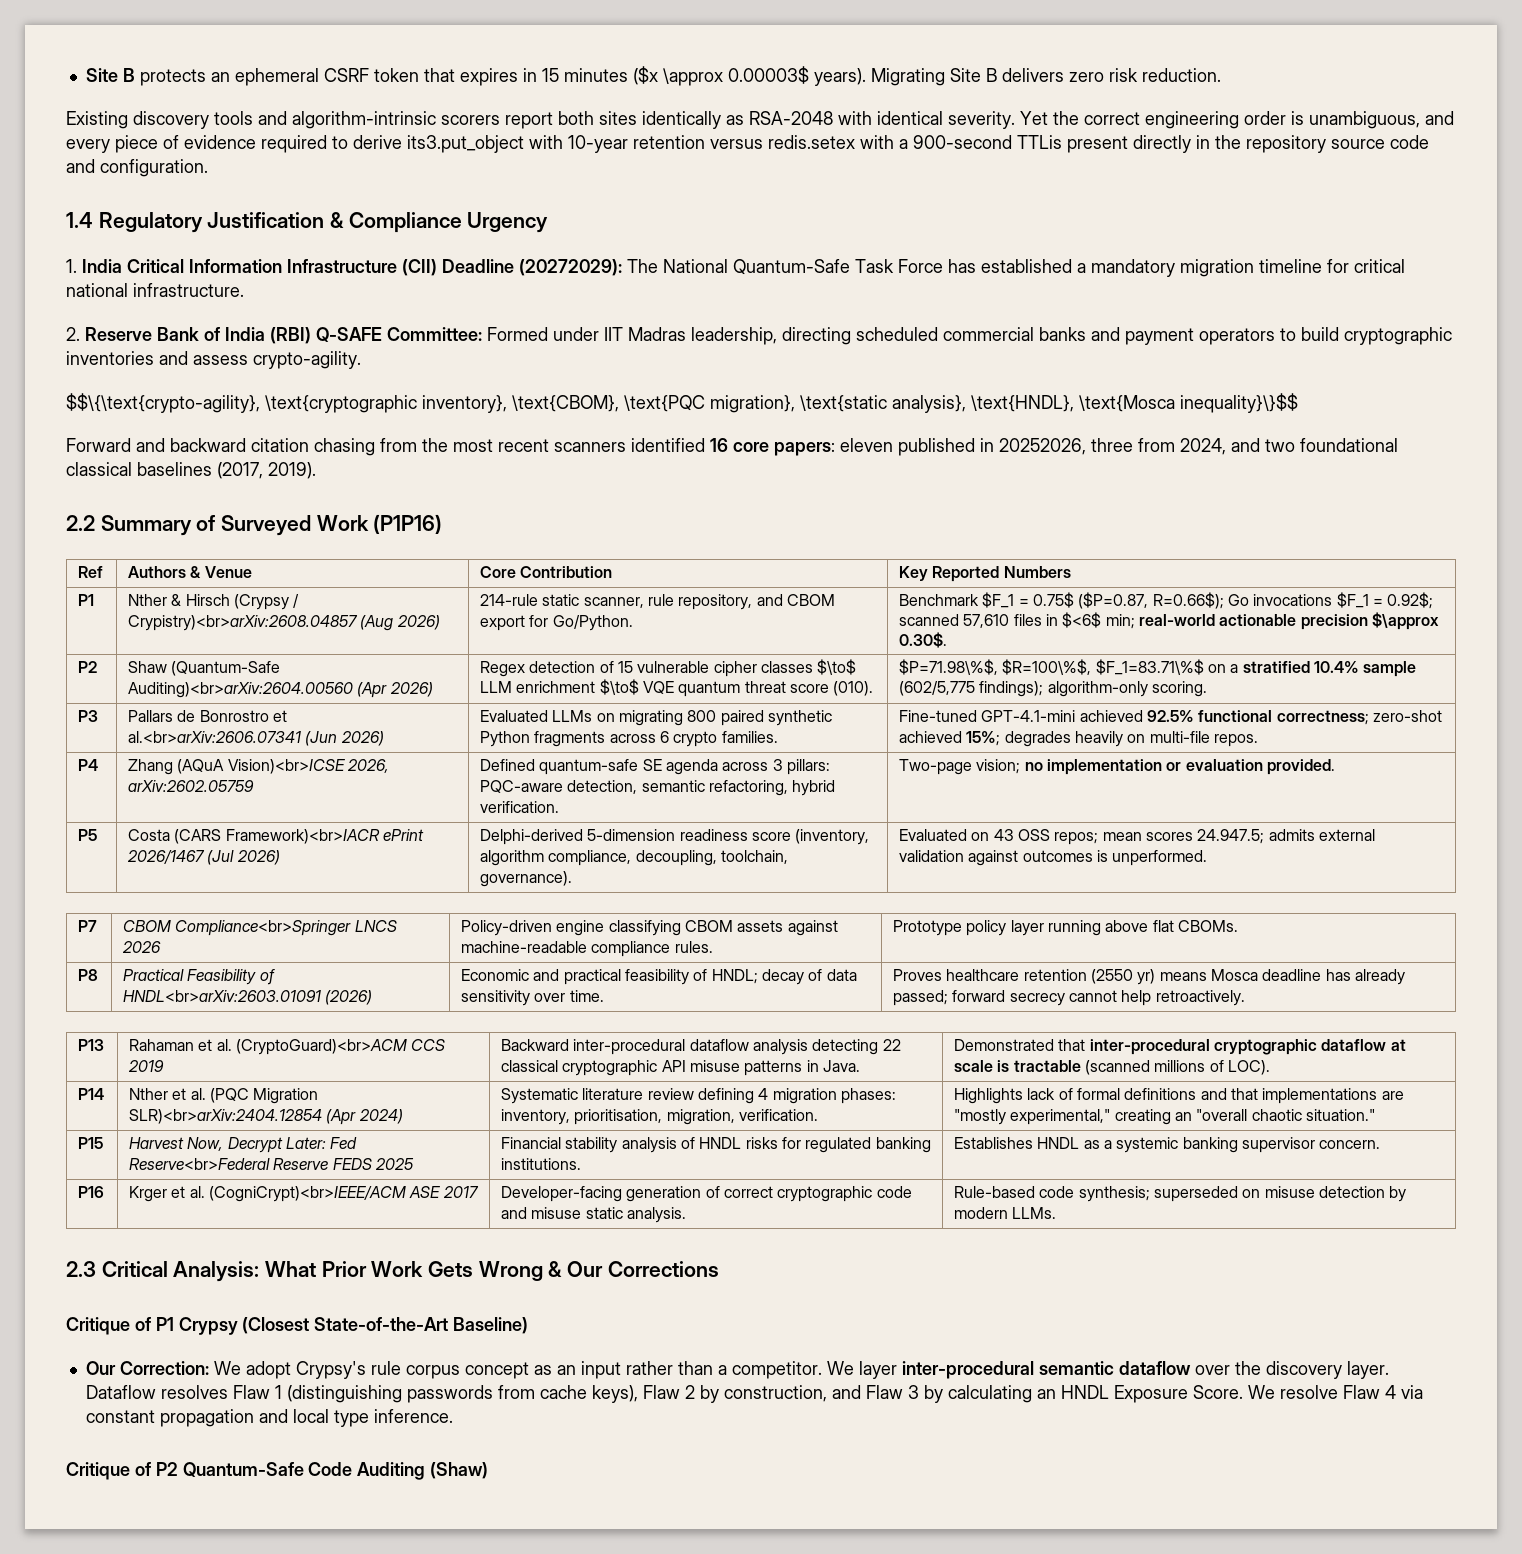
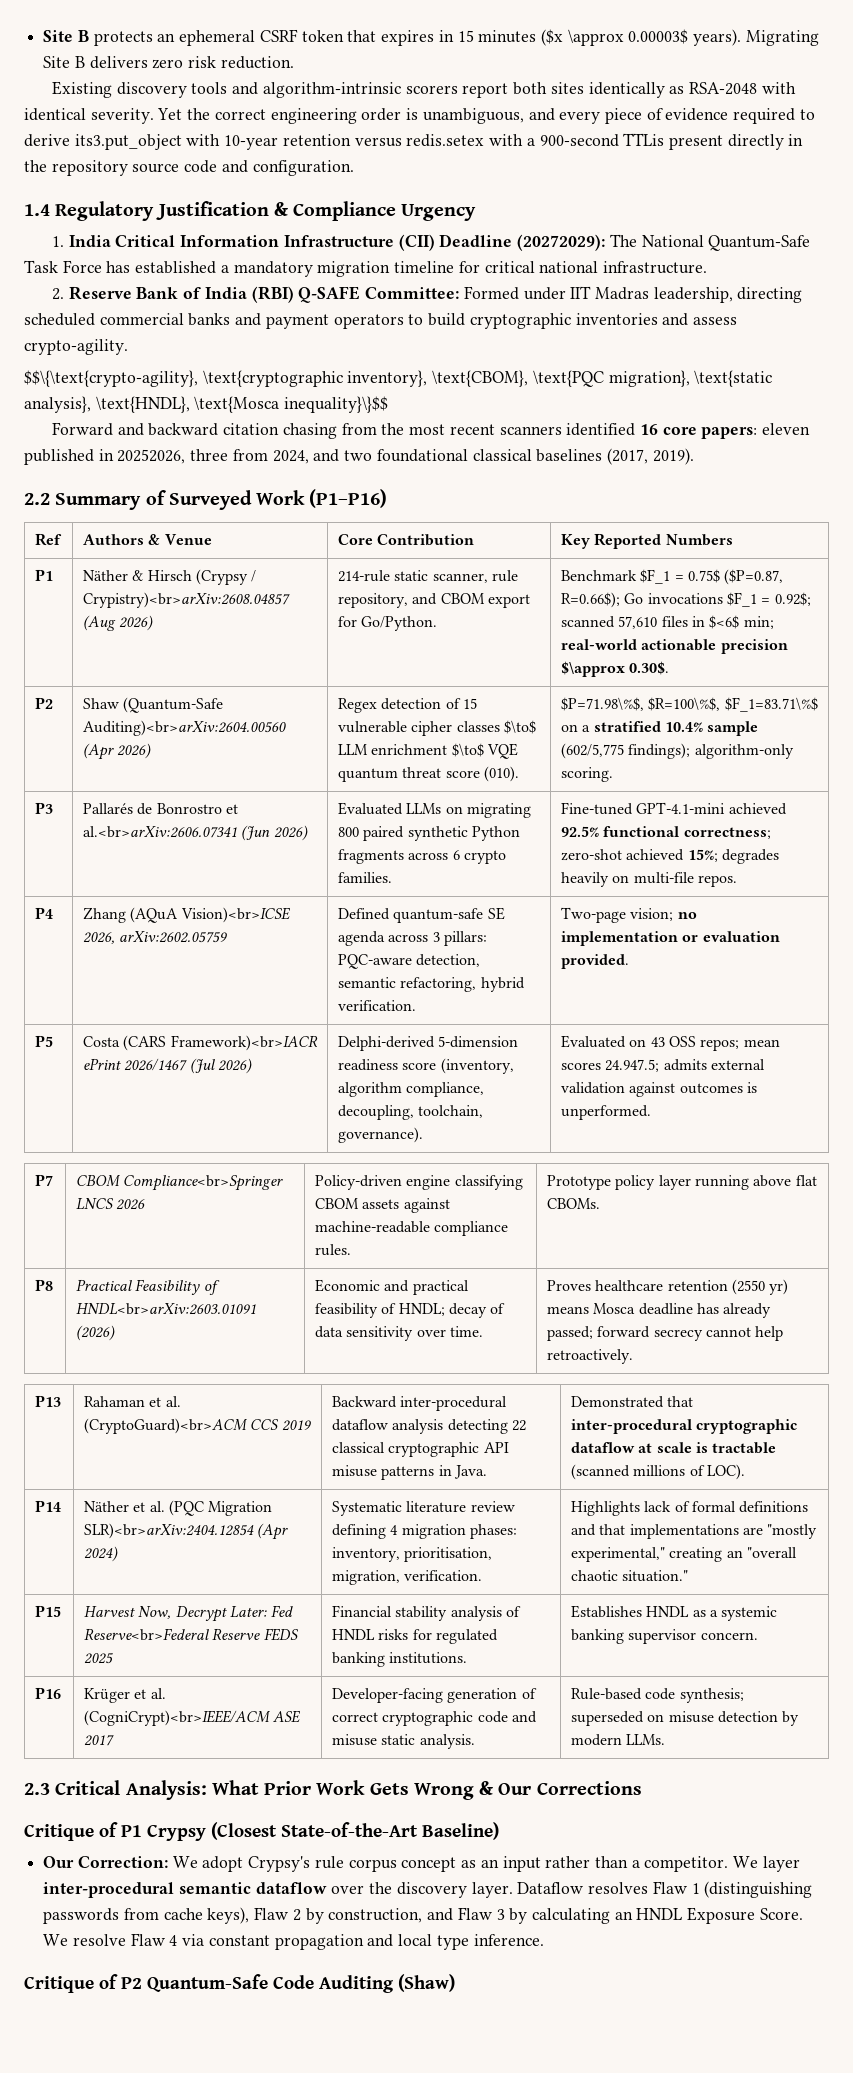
[373,514,443,534] (P1P16) -> [309,489,388,508] (P1–P16)
[128,594,168,606] Nther -> [83,570,129,581] Näther
[128,710,174,722] Pallars -> [83,803,134,814] Pallarés
[129,1088,169,1100] Nther -> [84,1501,130,1512] Näther
[129,1186,168,1202] Krger -> [84,1688,131,1703] Krüger

